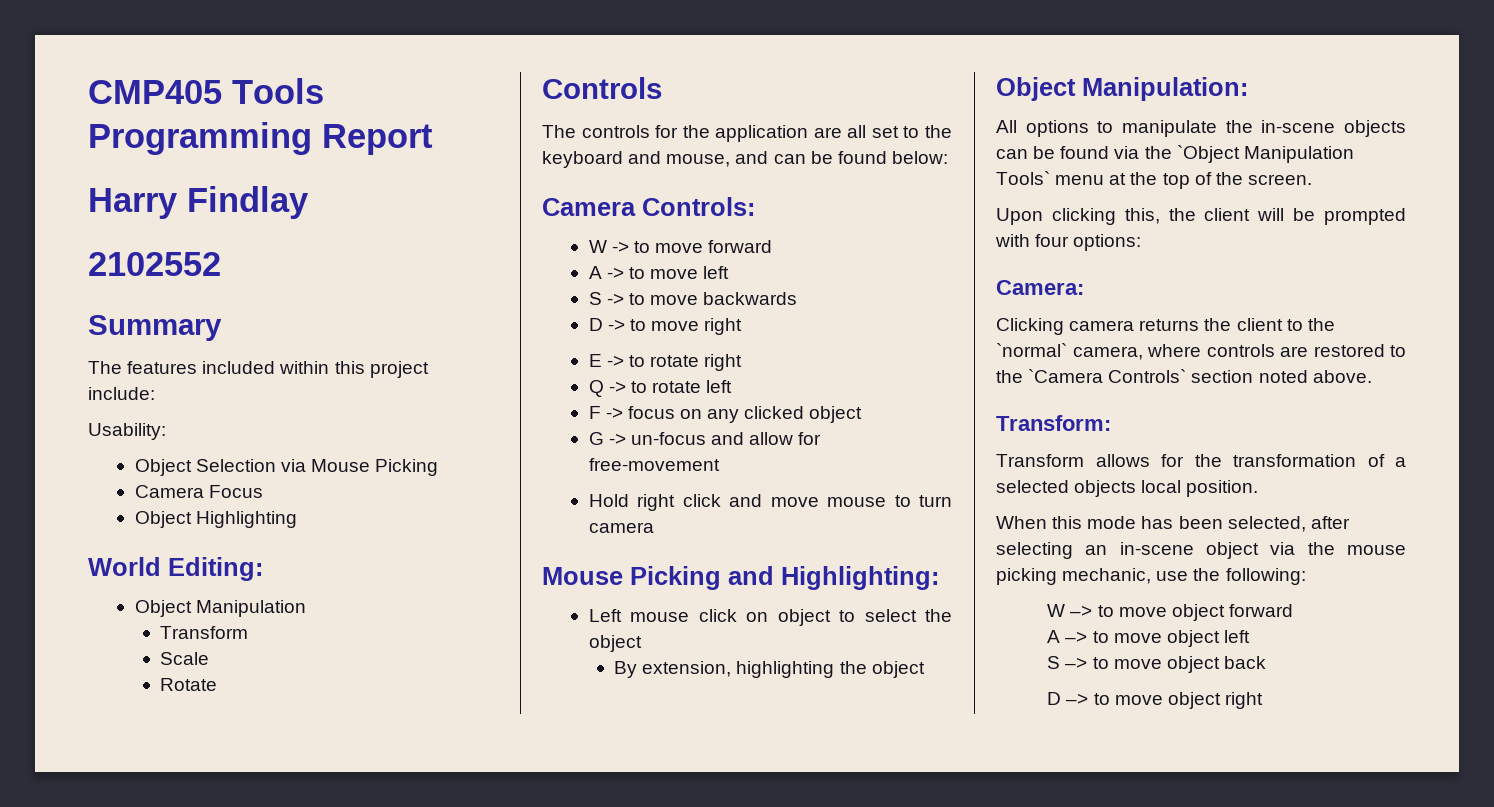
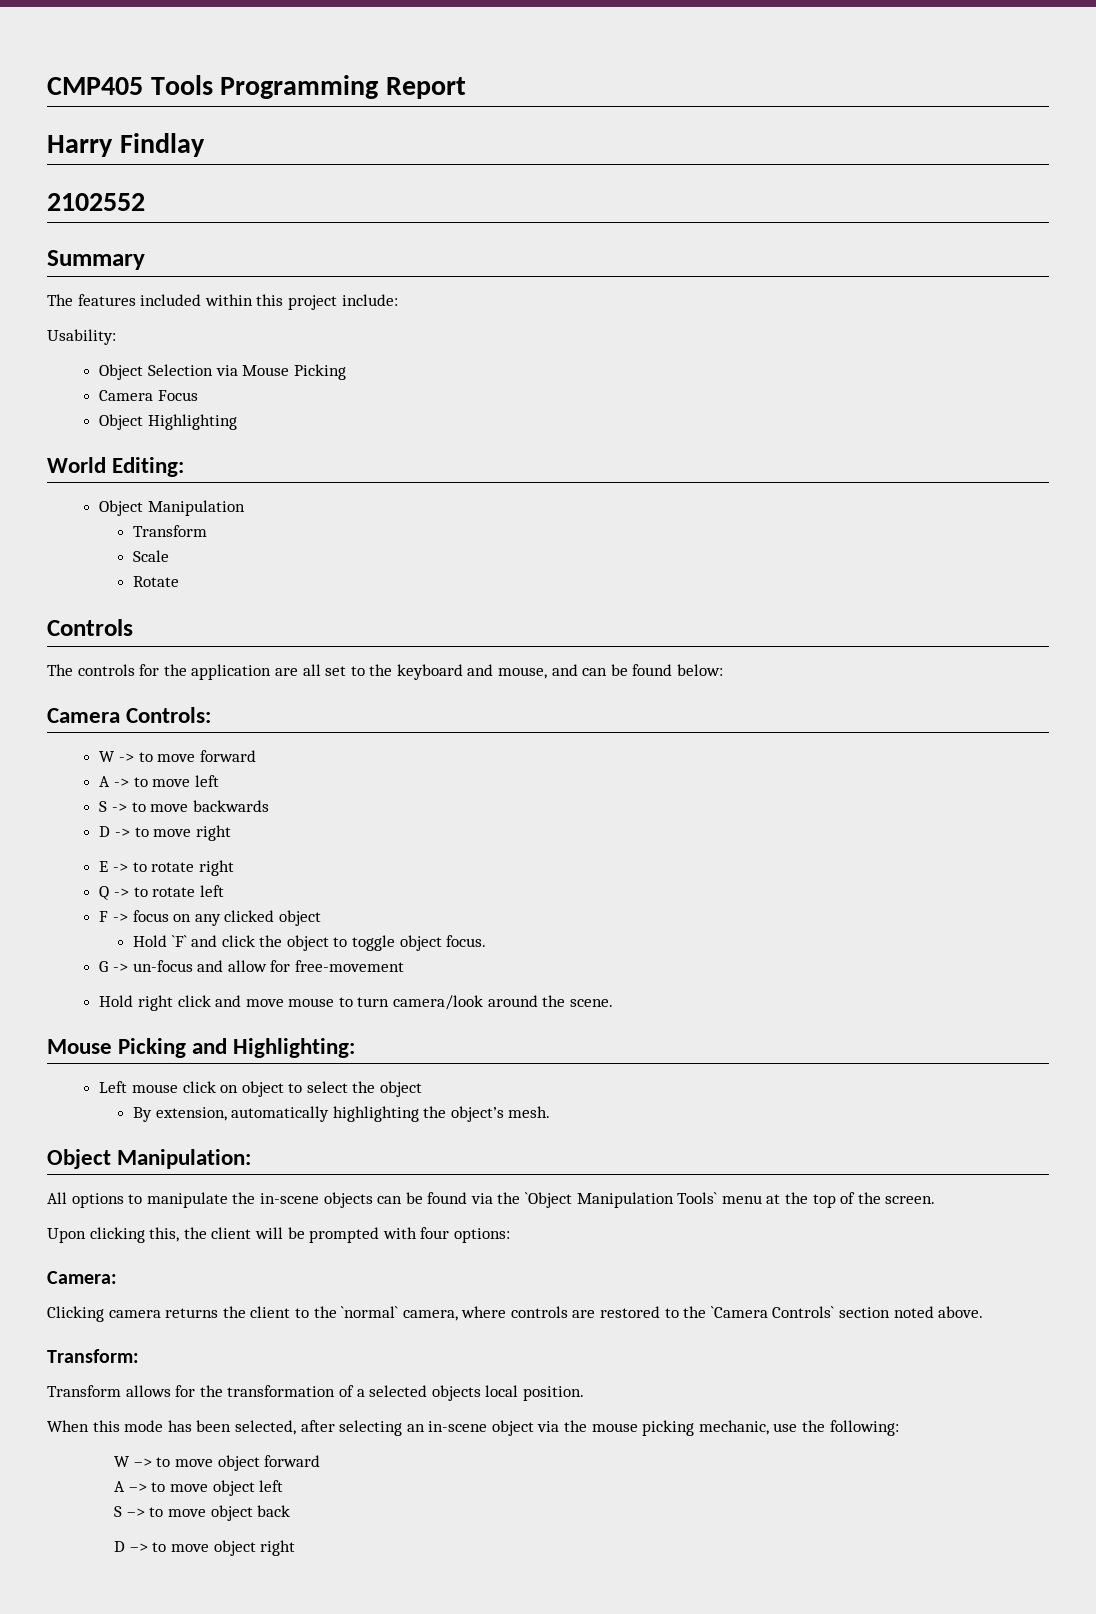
(863, 414) none -> [132,935,487,951] // Hold `F` and click the object to toggle object focus.
[588,522,654,533] camera -> [393,995,613,1010] camera/look around the scene.
(732, 669) none -> [231,1106,330,1122] automatically
[871,661,925,678] object -> [450,1106,551,1122] object’s mesh.

